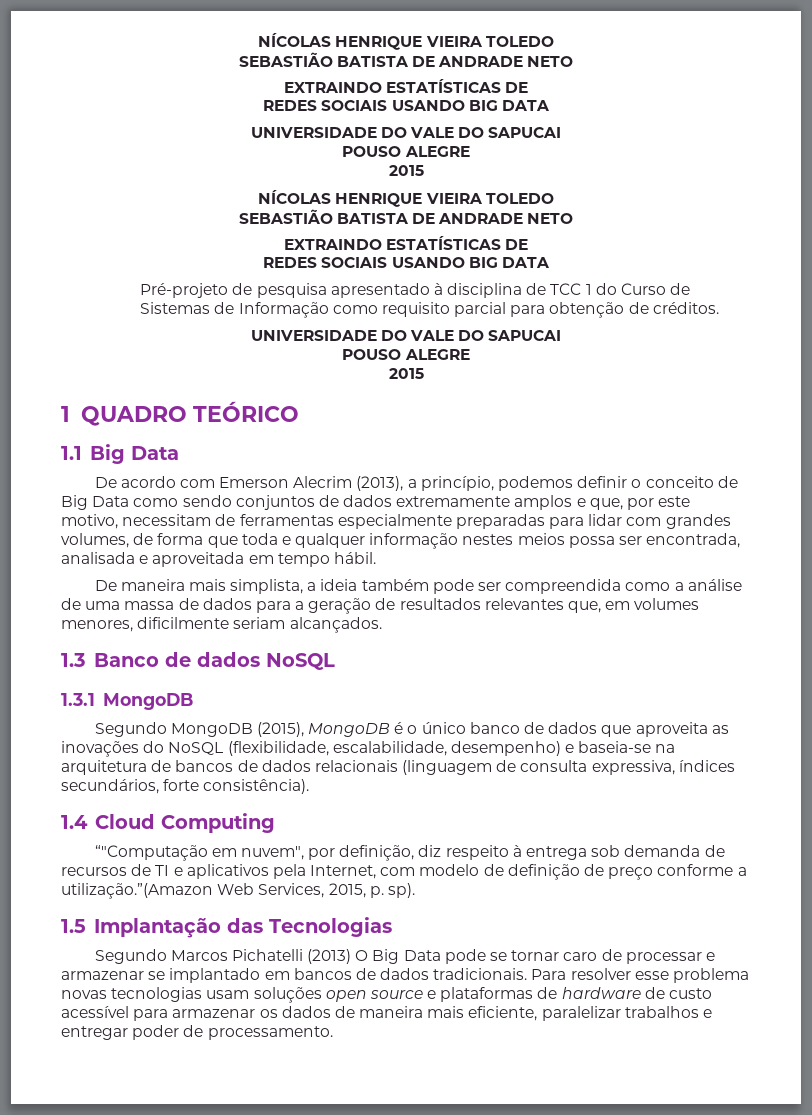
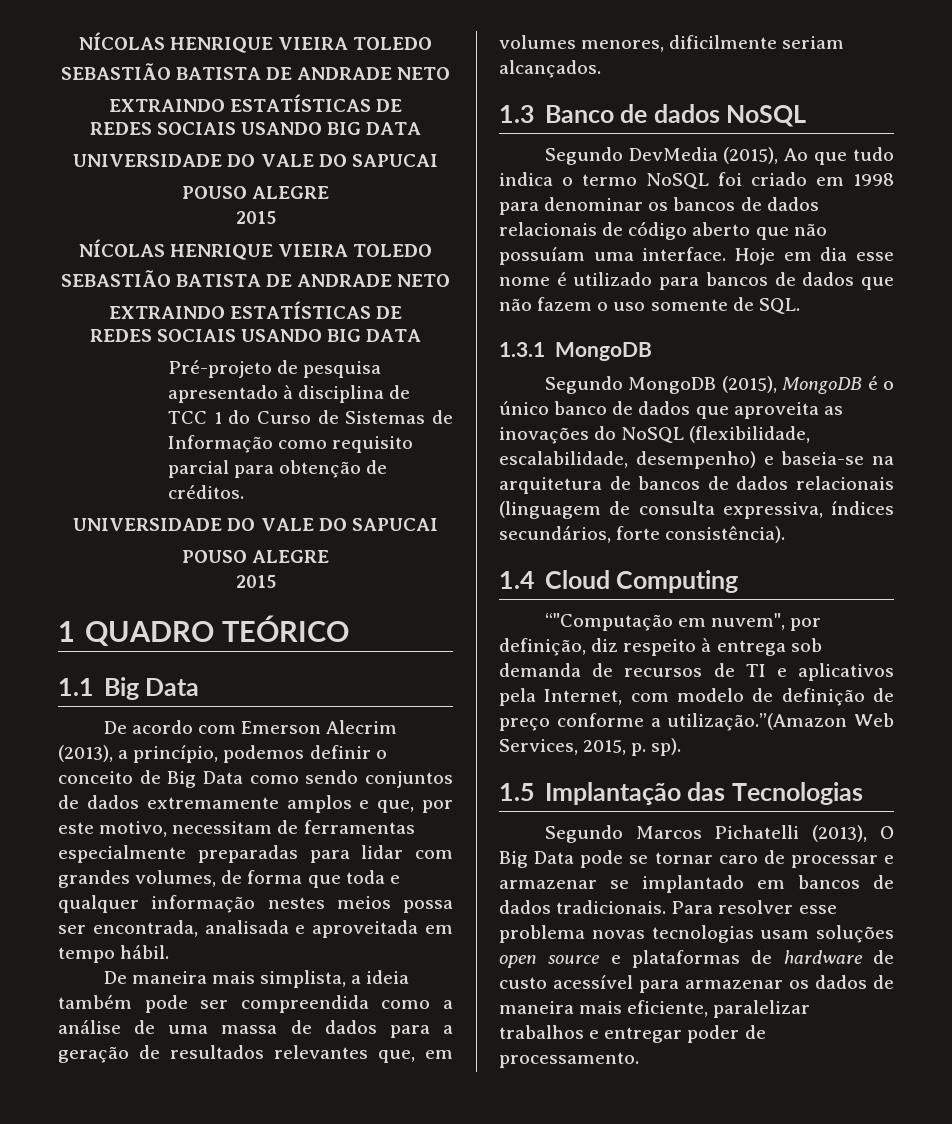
(335, 661) none -> [544,147,894,165] [499,172,894,189] [499,197,819,215] [499,221,827,240] [499,247,894,265] [499,272,894,290] [499,297,800,314] // Segundo DevMedia (2015), Ao que tudo indica o termo NoSQL foi criado em 1998 para denominar os bancos de dados relacionais de código aberto que não possuíam uma interface. Hoje em dia esse nome é utilizado para bancos de dados que não fazem o uso somente de SQL.
[307,949,352,964] (2013) -> [812,825,868,842] (2013),

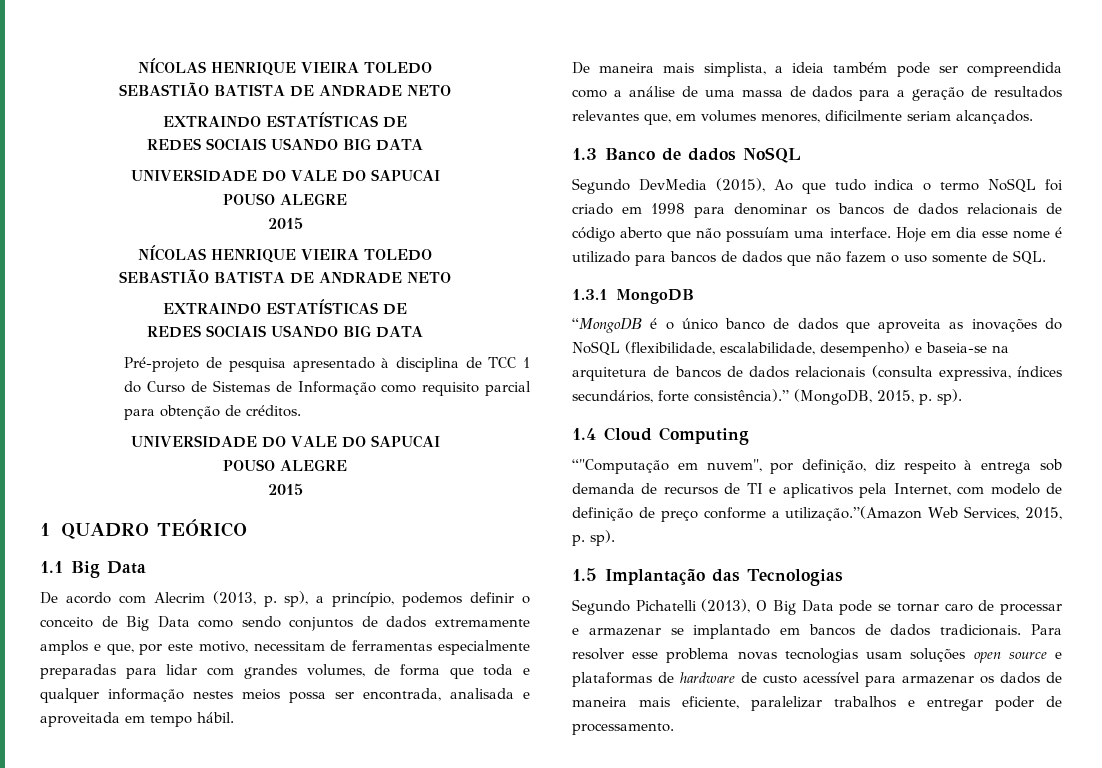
[241,720,398,734] [58,745,113,762] Emerson Alecrim (2013), -> [153,591,309,607] Alecrim (2013, p. sp),
[544,376,863,394] Segundo MongoDB (2015), MongoDB -> [572,318,642,333] “MongoDB
[499,501,715,519] (linguagem de consulta -> [871,365,933,378] (consulta
[665,526,786,543] consistência). -> [694,389,962,405] consistência).” (MongoDB, 2015, p. sp).
[635,826,702,839] Marcos -> (630, 607) none

